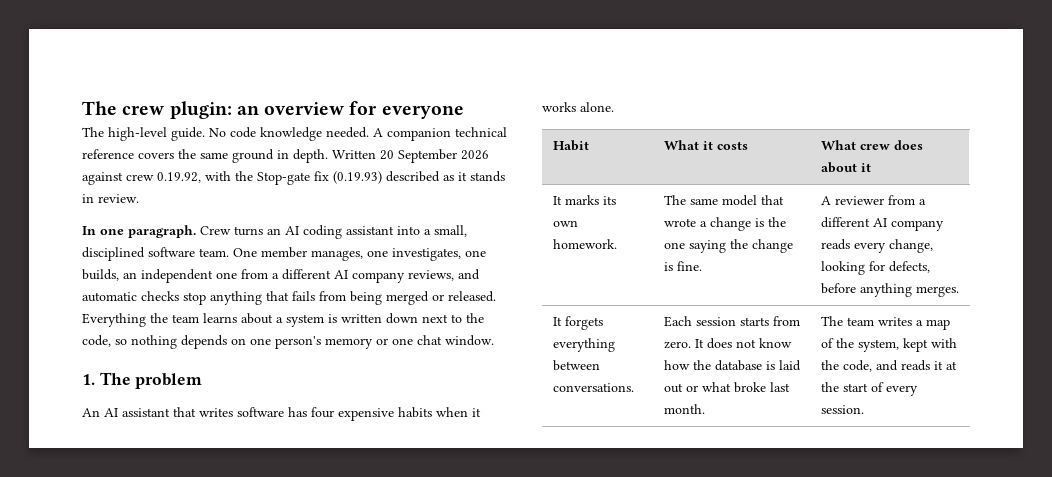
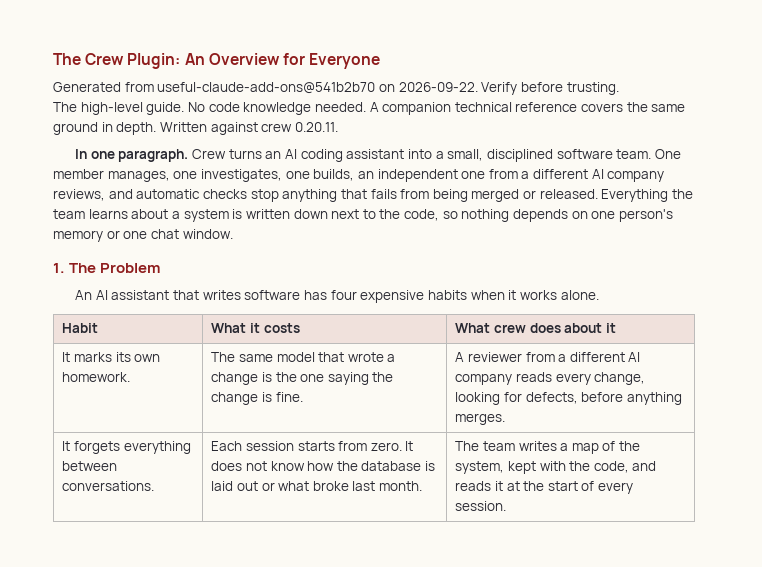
[82,101,464,119] The crew plugin: an overview for everyone -> [53,53,381,69] [53,82,619,95] The Crew Plugin: An Overview for Everyone // Generated from useful-claude-add-ons@541b2b70 on 2026-09-22. Verify before trusting.
[380,149,489,163] [82,171,505,185] [82,194,139,203] 20 September 2026 against crew 0.19.92, with the Stop-gate fix (0.19.93) described as it stands in review. -> [210,122,338,135] against crew 0.20.11.
[135,373,203,389] problem -> [100,263,161,273] Problem

